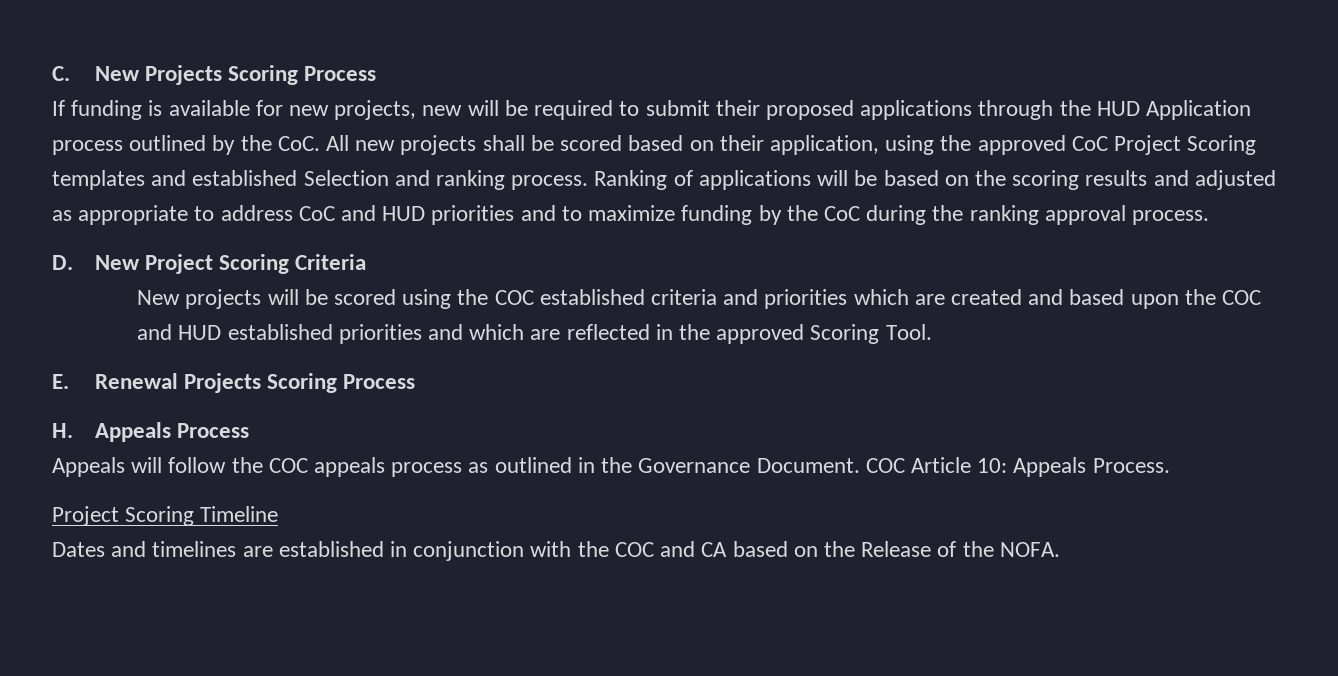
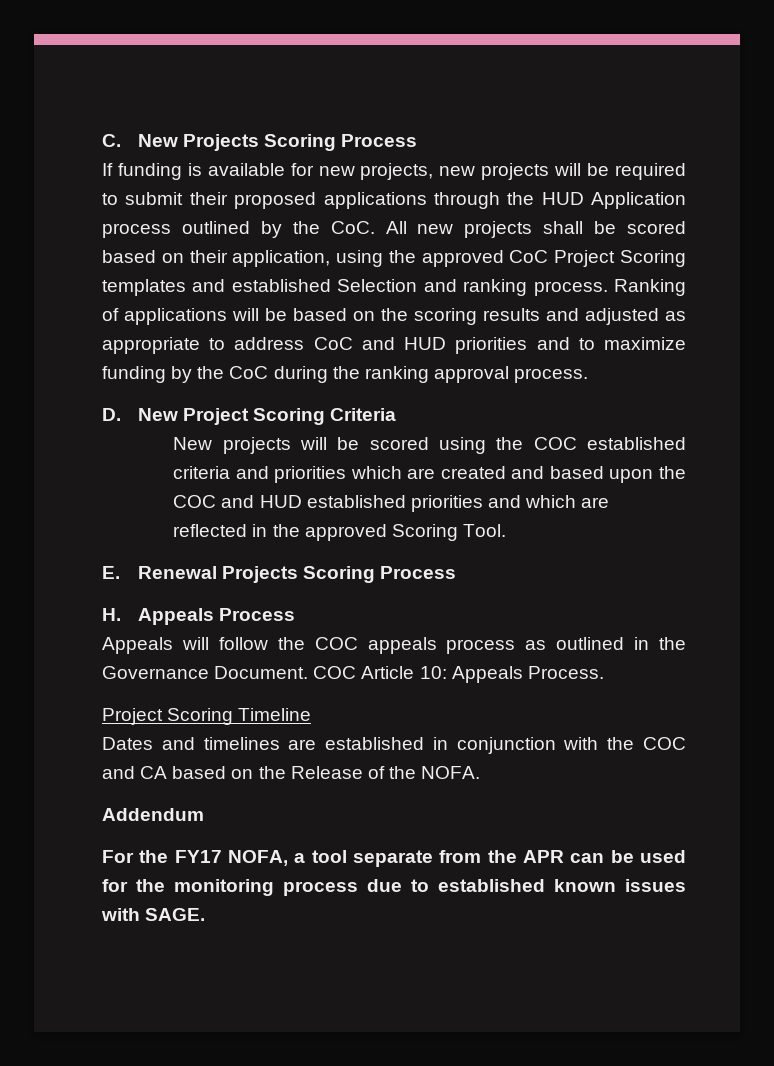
(463, 110) none -> [481,163,550,180] projects
(1060, 549) none -> [102,808,204,821] [102,850,686,867] [102,879,686,896] [101,908,206,921] // Addendum // For the FY17 NOFA, a tool separate from the APR can be used for the monitoring process due to established known issues with SAGE.

